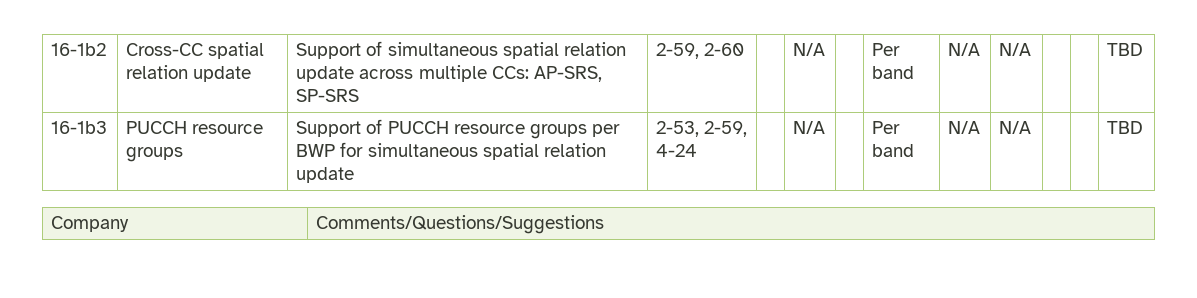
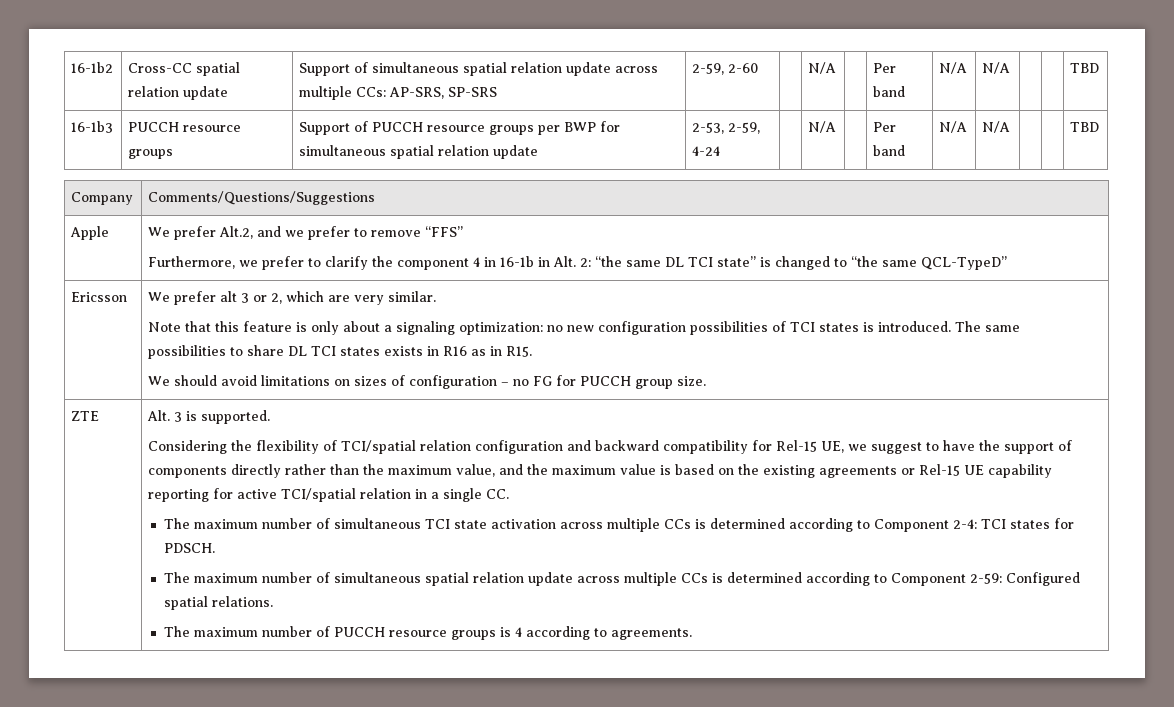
(605, 224) none -> [70,226,110,240] [148,226,464,240] [148,256,1008,270] [71,292,128,302] [148,291,437,305] [148,321,1021,335] [148,345,533,359] [148,375,707,389] [71,411,100,421] [147,410,271,424] [148,440,1073,454] [148,464,1053,478] [148,488,510,502] [163,518,1074,532] [163,543,215,553] [163,572,1080,586] [163,596,273,610] [163,626,692,640] // Apple | We prefer Alt.2, and we prefer to remove “FFS” // Furthermore, we prefer to clarify the component 4 in 16-1b in Alt. 2: “the same DL TCI state” is changed to “the same QCL-TypeD” // Ericsson | We prefer alt 3 or 2, which are very similar. // Note that this feature is only about a signaling optimization: no new configuration possibilities of TCI states is introduced. The same possibilities to share DL TCI states exists in R16 as in R15. // We should avoid limitations on sizes of configuration – no FG for PUCCH group size. // ZTE | Alt. 3 is supported. // Considering the flexibility of TCI/spatial relation configuration and backward compatibility for Rel-15 UE, we suggest to have the support of components directly rather than the maximum value, and the maximum value is based on the existing agreements or Rel-15 UE capability reporting for active TCI/spatial relation in a single CC. // The maximum number of simultaneous TCI state activation across multiple CCs is determined according to Component 2-4: TCI states for PDSCH. // The maximum number of simultaneous spatial relation update across multiple CCs is determined according to Component 2-59: Configured spatial relations. // The maximum number of PUCCH resource groups is 4 according to agreements.

